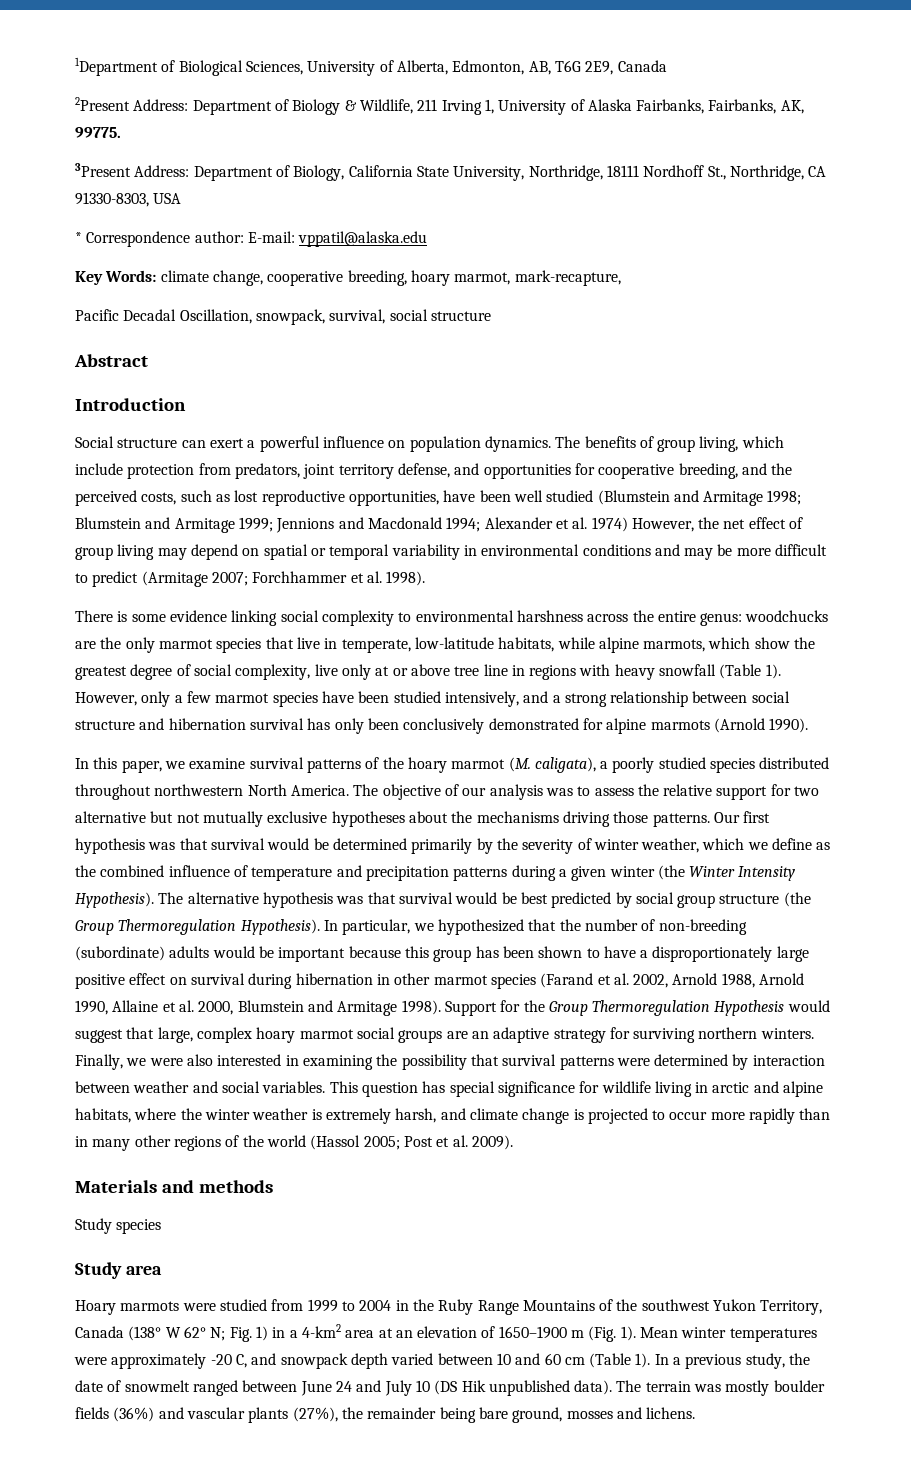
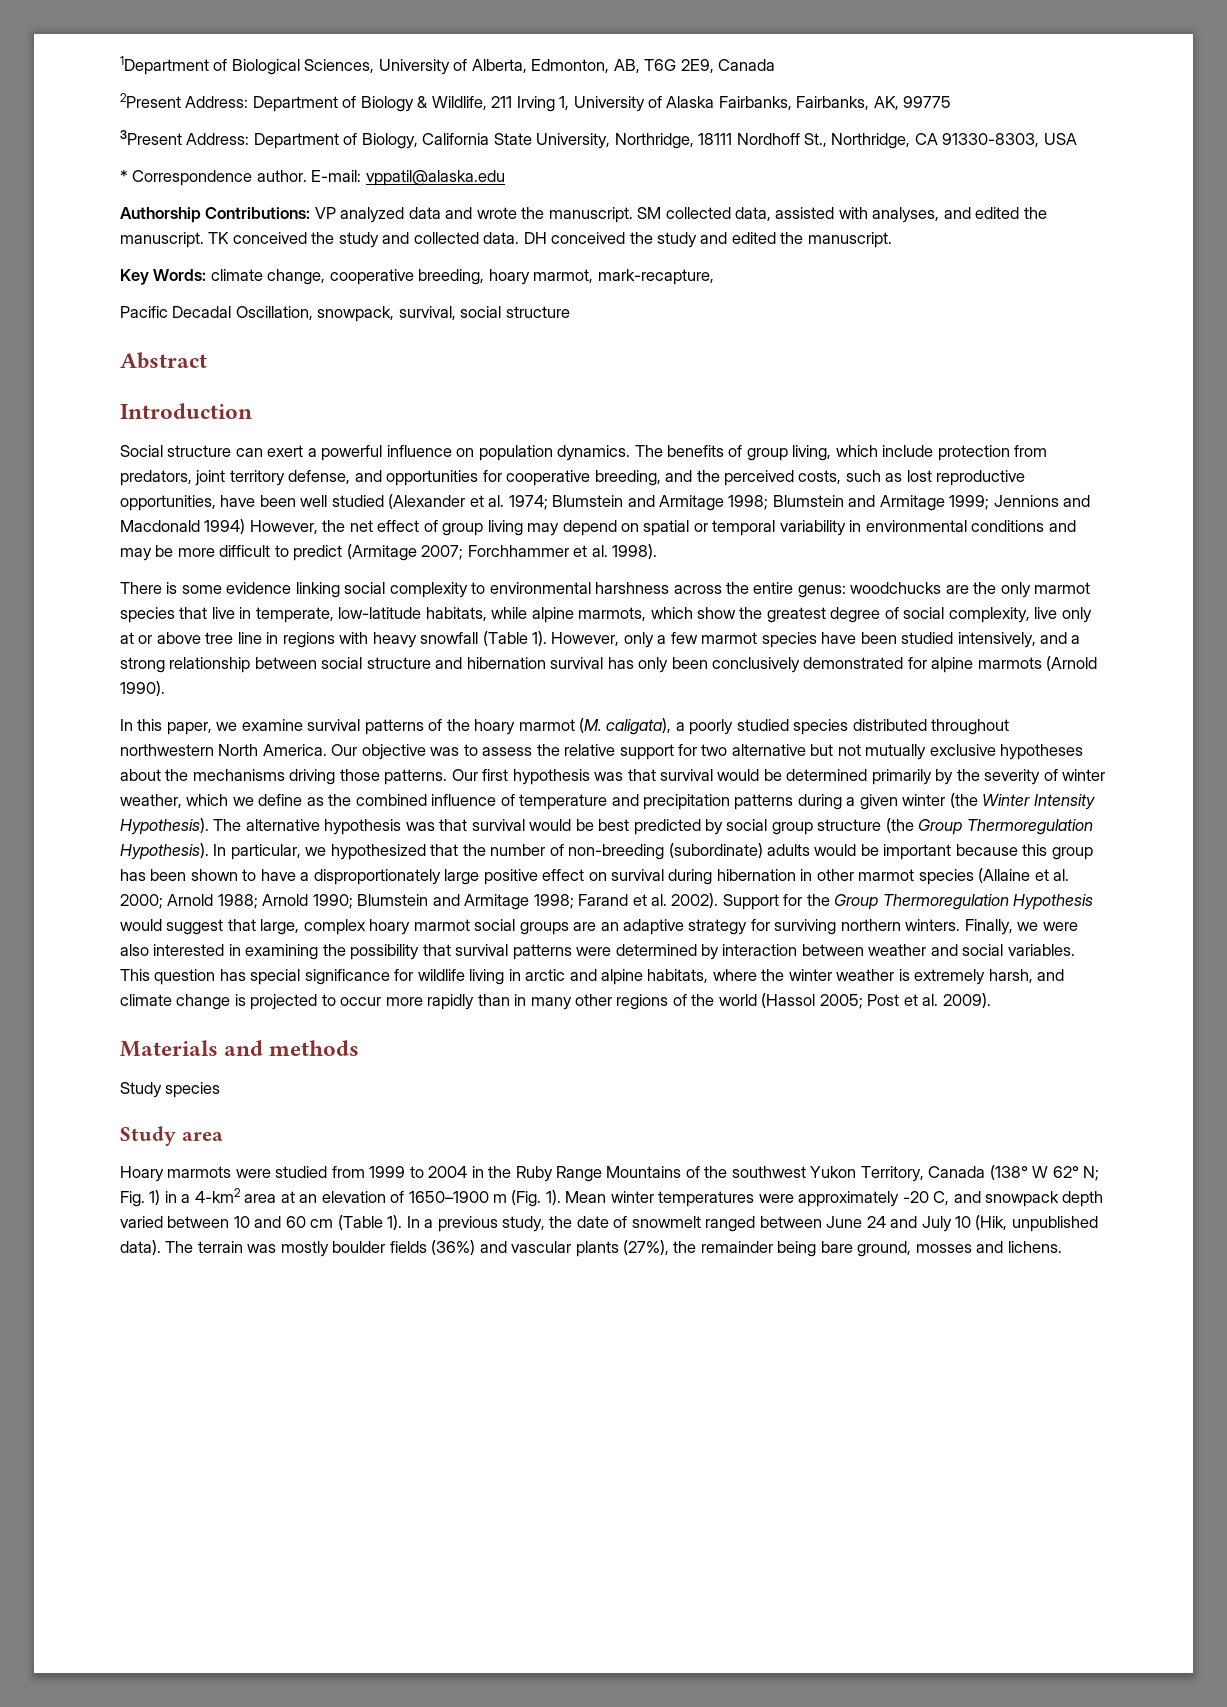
[75,127,121,138] 99775. -> [903,96,952,108] 99775
[194,231,244,243] author: -> [256,170,307,182] author.
(428, 239) none -> [120,207,1047,223] [120,232,892,248] // Authorship Contributions: VP analyzed data and wrote the manuscript. SM collected data, assisted with analyses, and edited the manuscript. TK conceived the study and collected data. DH conceived the study and edited the manuscript.
[597,490,670,505] (Blumstein -> [388,494,624,510] (Alexander et al. 1974; Blumstein
[446,517,628,532] 1994; Alexander et al. 1974) -> [204,519,246,534] 1994)
[353,784,543,800] The objective of our analysis -> [331,744,426,760] Our objective
[540,973,805,988] [75,1000,441,1016] (Farand et al. 2002, Arnold 1988, Arnold 1990, Allaine et al. 2000, Blumstein and Armitage 1998). -> [978,868,1070,883] [120,893,719,910] (Allaine et al. 2000; Arnold 1988; Arnold 1990; Blumstein and Armitage 1998; Farand et al. 2002).
[434,1380,486,1395] (DS Hik -> [975,1215,1008,1230] (Hik,

